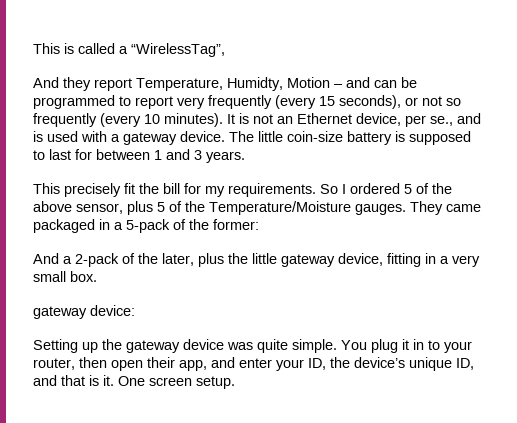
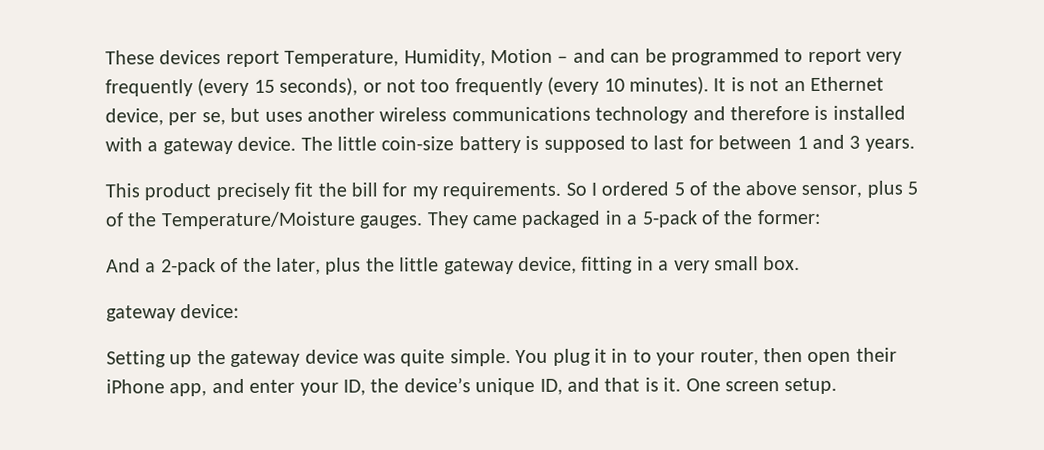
[33,43,225,57] [33,77,91,91] This is called a “WirelessTag”, // And they -> [105,50,222,65] These devices
[227,77,283,91] Humidty, -> [403,49,486,67] Humidity,
[446,98,461,106] so -> [420,79,451,93] too
[430,113,481,126] [33,131,78,142] se., and is used -> [201,105,906,126] se, but uses another wireless communications technology and therefore is installed
(60, 188) none -> [144,183,212,201] product
(175, 362) none -> [106,379,165,394] iPhone

